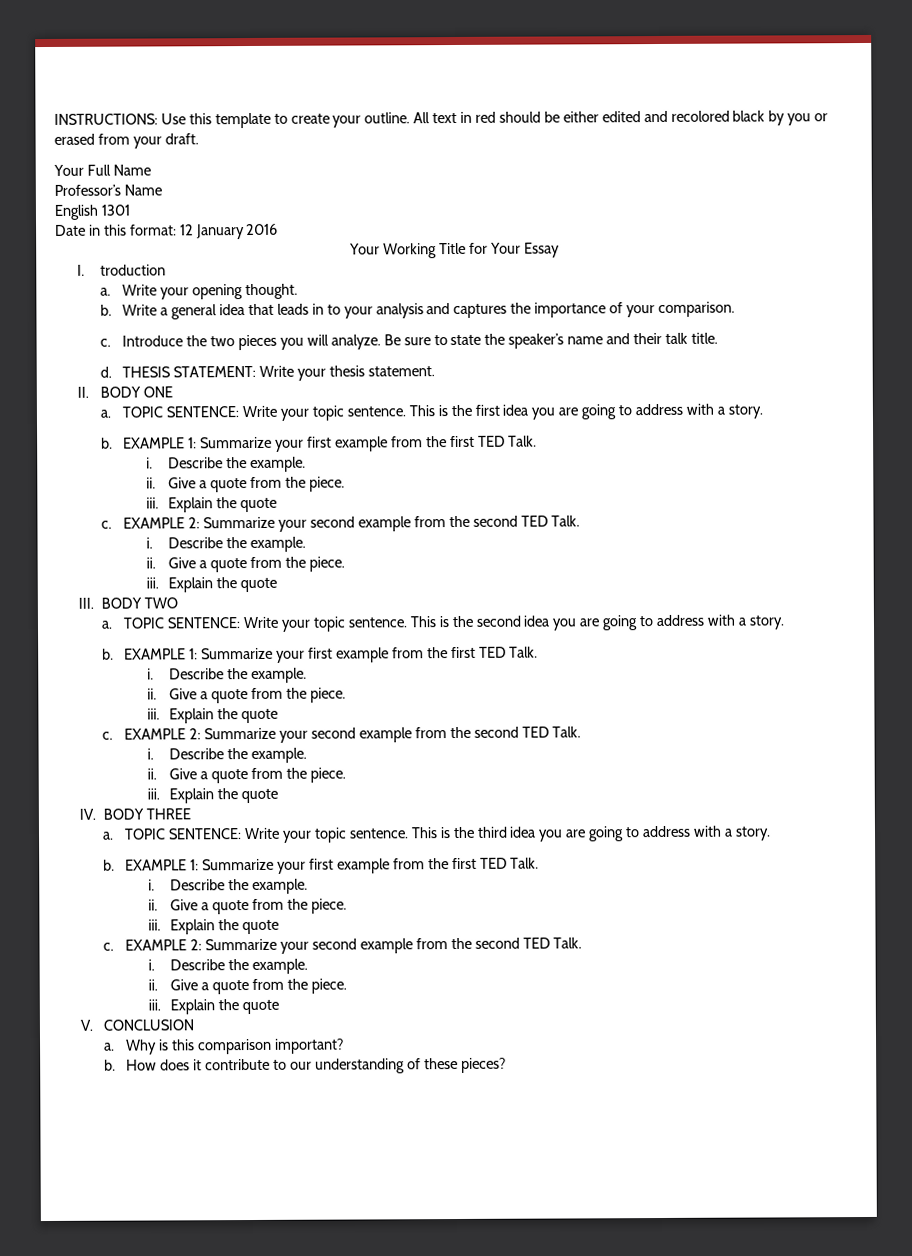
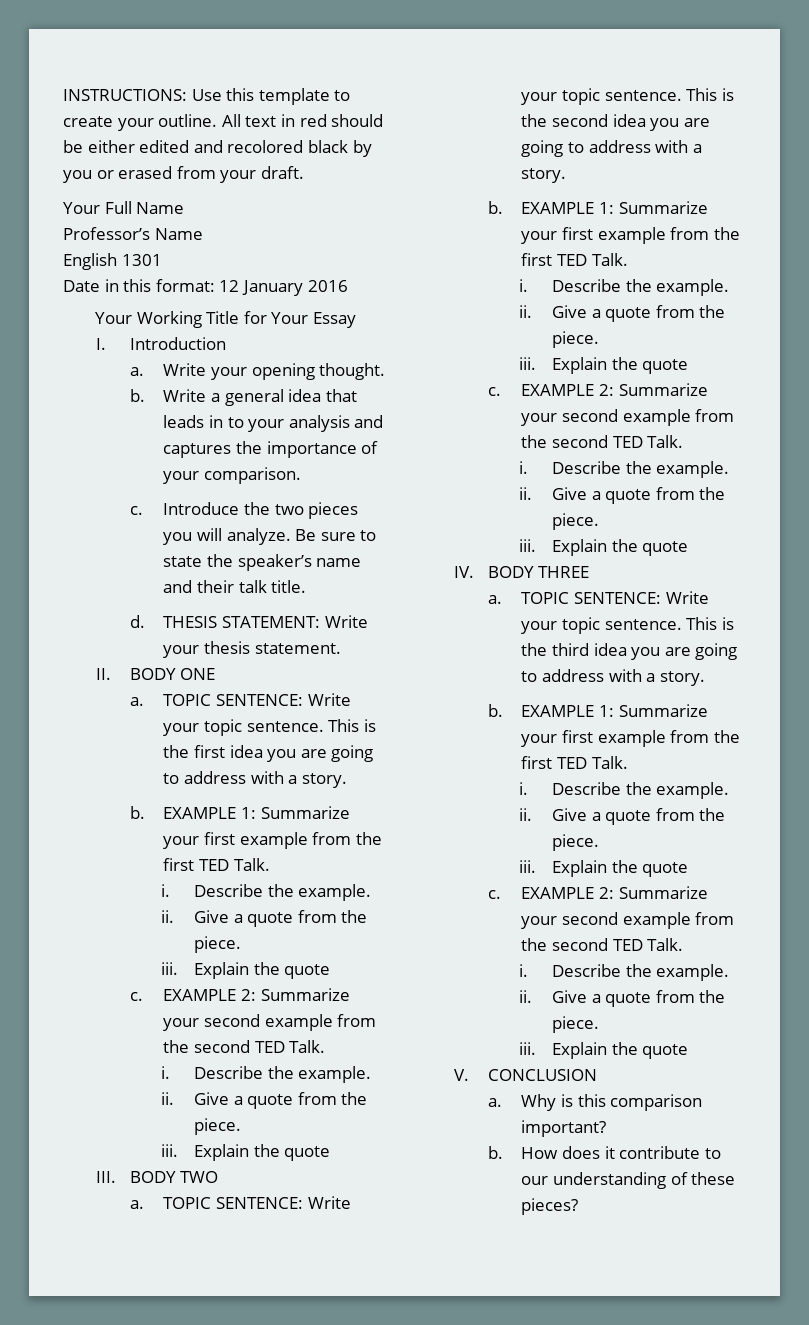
[99,264,166,276] troduction -> [129,337,226,350] Introduction

